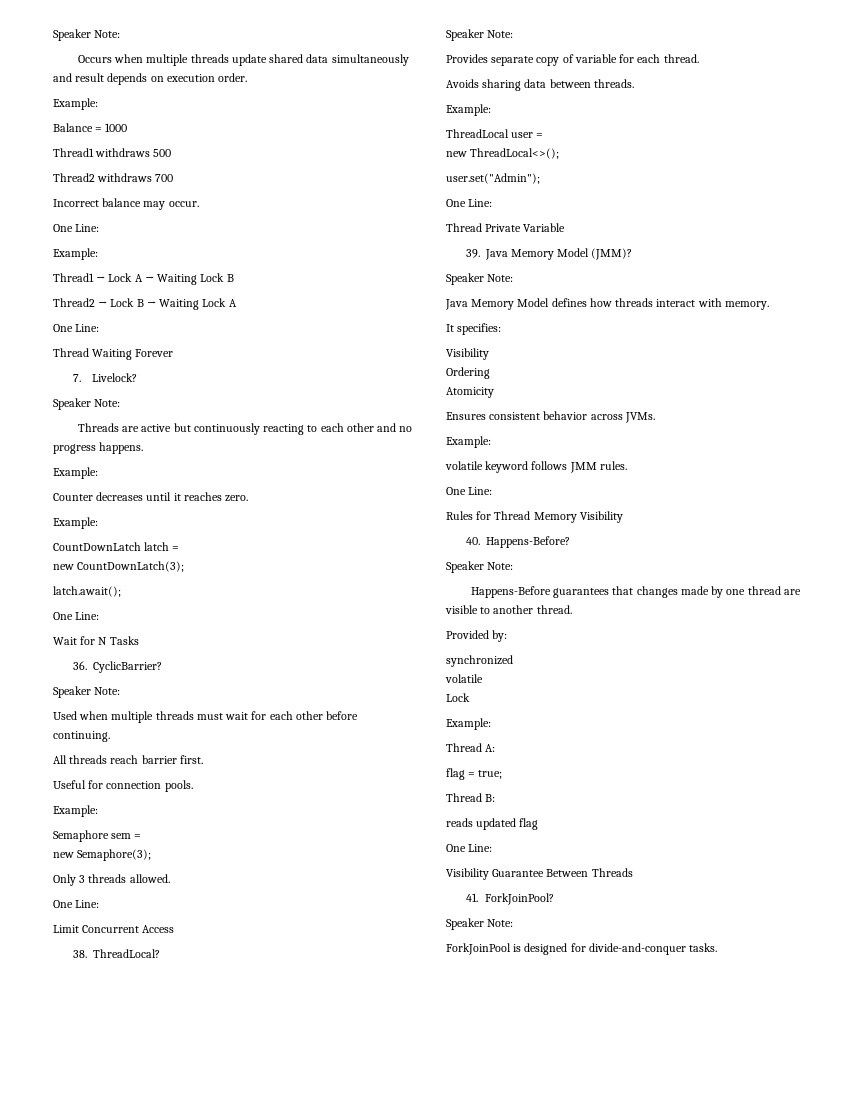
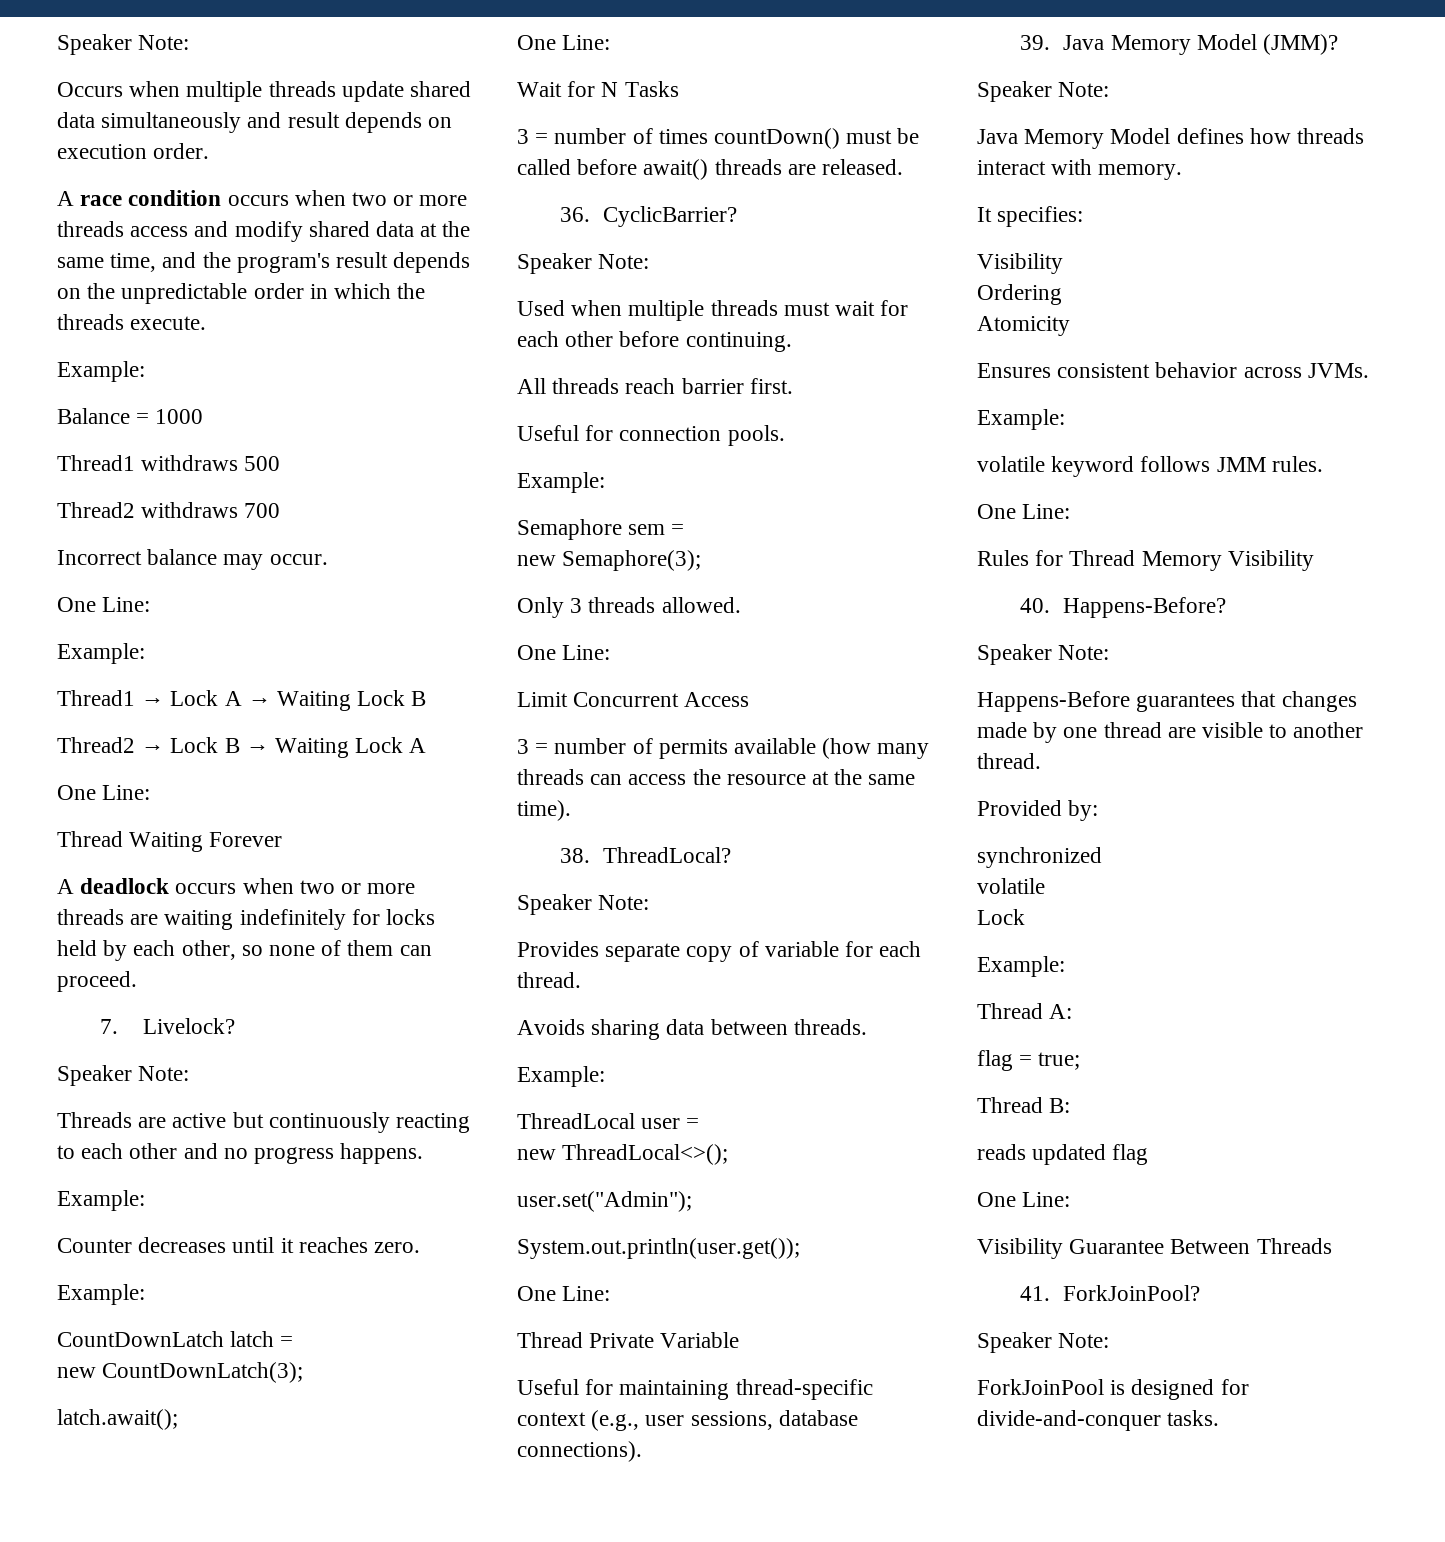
(248, 77) none -> [57,190,468,206] [57,221,471,242] [57,252,471,273] [57,283,426,304] [57,314,207,330] // A race condition occurs when two or more threads access and modify shared data at the same time, and the program's result depends on the unpredictable order in which the threads execute.
(174, 353) none -> [57,878,416,894] [57,909,436,930] [57,940,432,961] [57,971,137,992] // A deadlock occurs when two or more threads are waiting indefinitely for locks held by each other, so none of them can proceed.
(139, 640) none -> [517,128,920,149] [517,159,904,180] // 3 = number of times countDown() must be called before await() threads are released.
(175, 929) none -> [517,738,930,759] [517,769,916,785] [517,800,571,821] // 3 = number of permits available (how many threads can access the resource at the same time).
(540, 178) none -> [517,1238,800,1259] // System.out.println(user.get());
(566, 227) none -> [517,1379,873,1400] [517,1410,858,1431] [517,1441,642,1462] // Useful for maintaining thread-specific context (e.g., user sessions, database connections).

